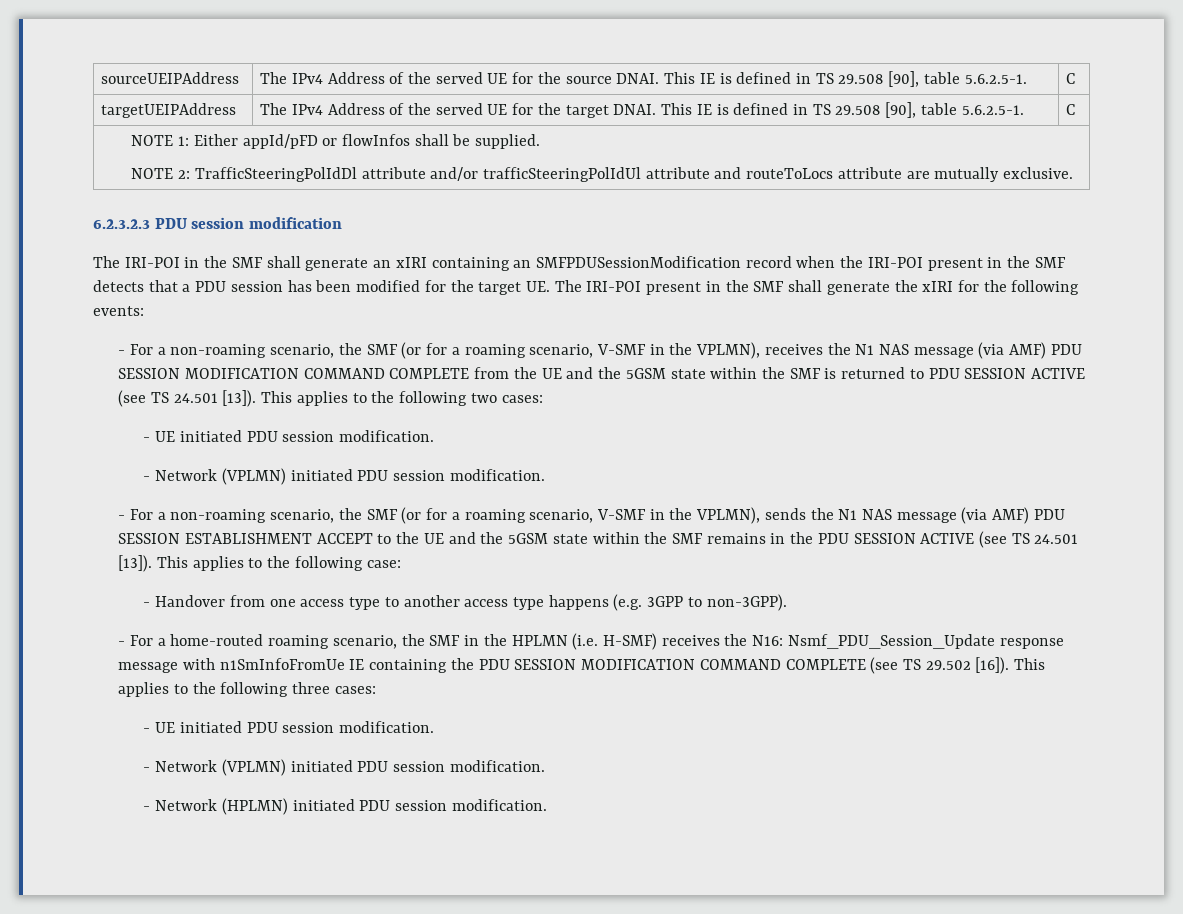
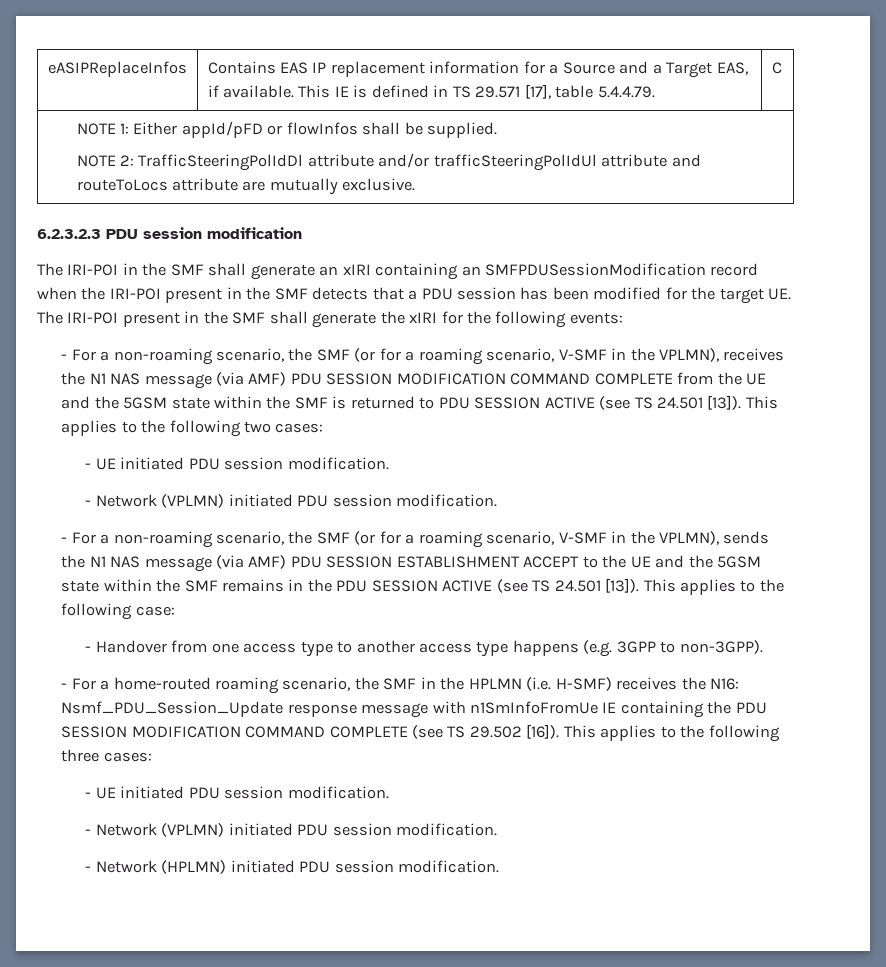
[101,72,240,84] [260,71,1027,87] [1066,73,1076,84] [101,103,237,118] [260,102,1024,118] sourceUEIPAddress | The IPv4 Address of the served UE for the source DNAI. This IE is defined in TS 29.508 [90], table 5.6.2.5-1. | C // targetUEIPAddress | The IPv4 Address of the served UE for the target DNAI. This IE is defined in TS 29.508 [90], table 5.6.2.5-1. -> [47,61,187,77] [207,61,748,78] [207,84,655,99] eASIPReplaceInfos | Contains EAS IP replacement information for a Source and a Target EAS, if available. This IE is defined in TS 29.571 [17], table 5.4.4.79.

